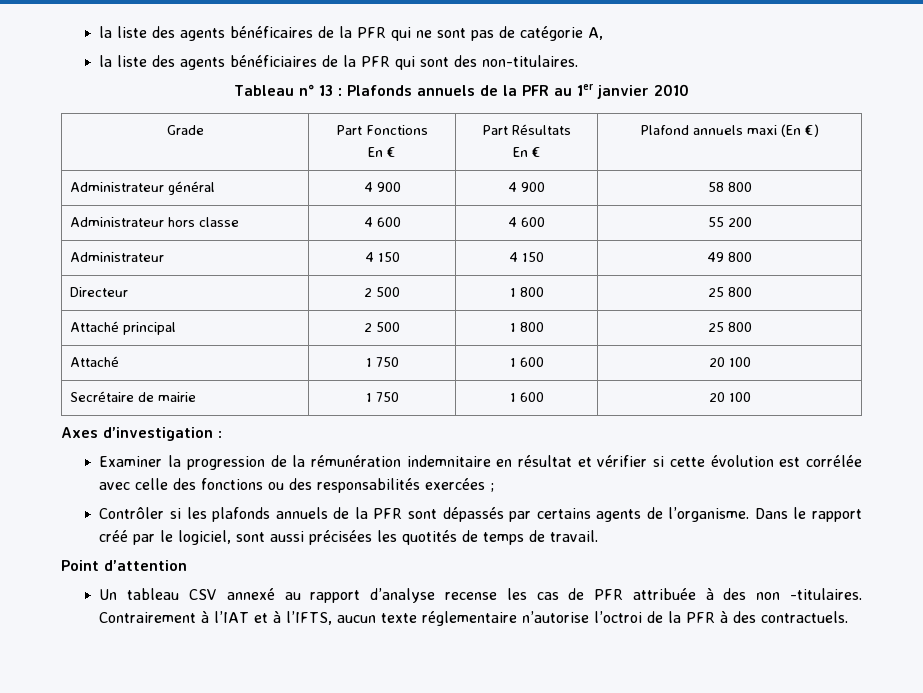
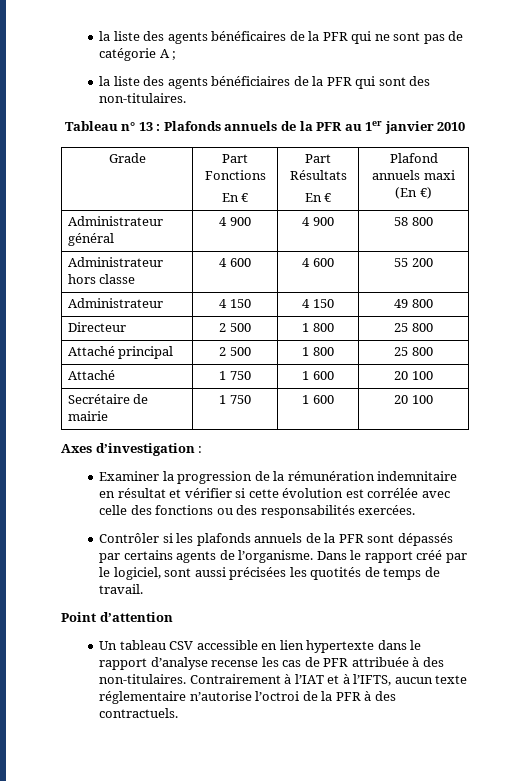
[588,27,604,40] A, -> [159,49,177,60] A ;
[425,478,495,492] exercées ; -> [358,505,416,515] exercées.
[226,588,301,600] annexé au -> [196,640,422,653] accessible en lien hypertexte dans le
[756,588,863,600] non -titulaires. -> [99,674,187,684] non-titulaires.

